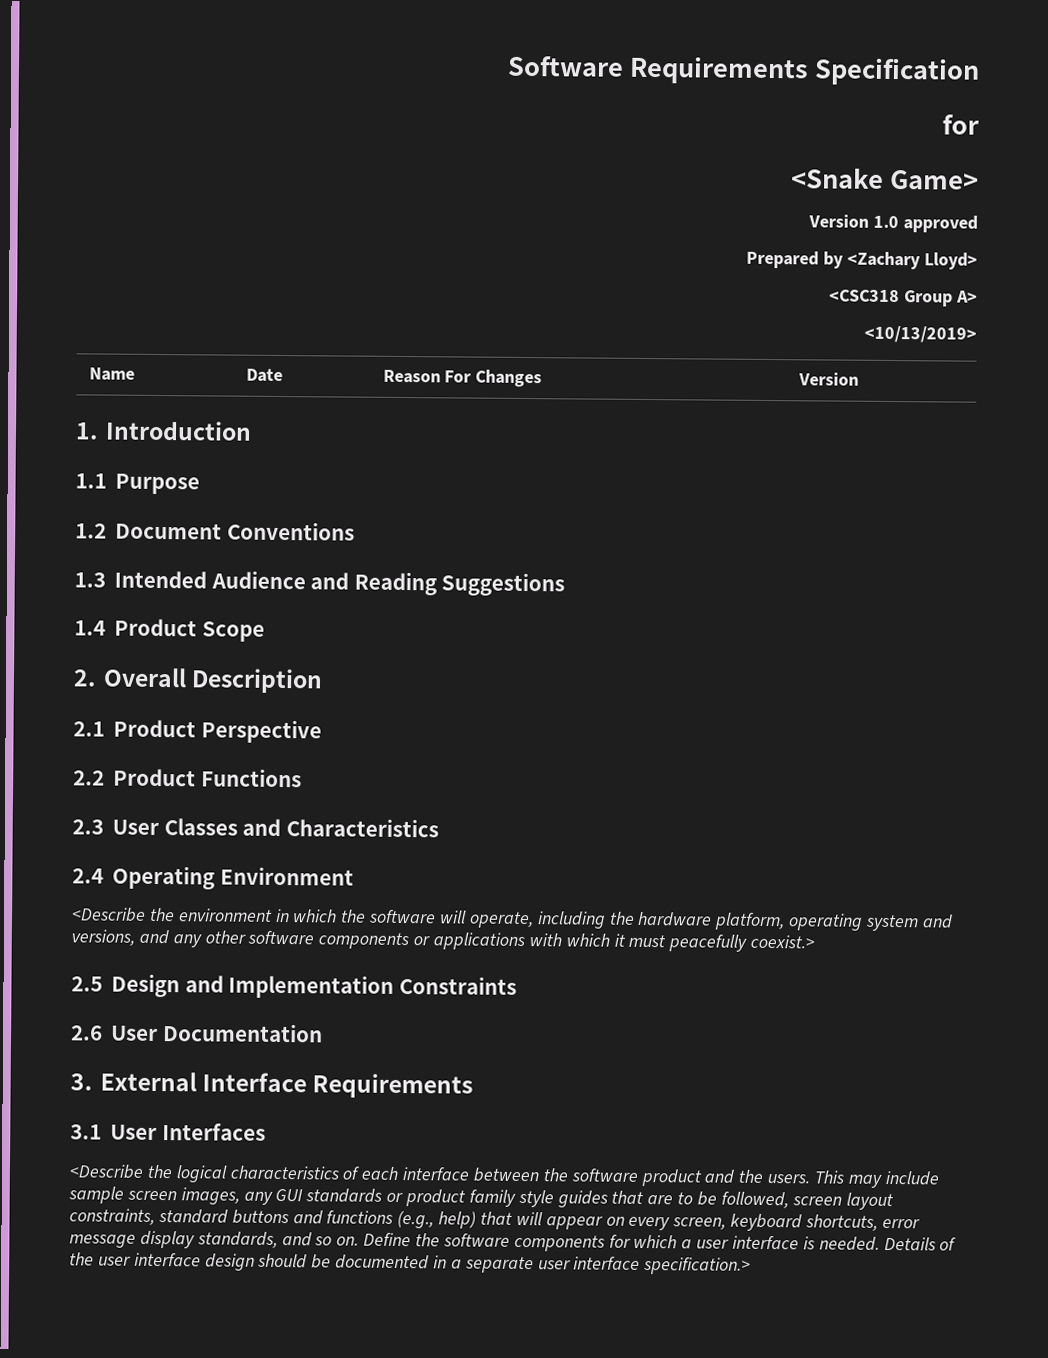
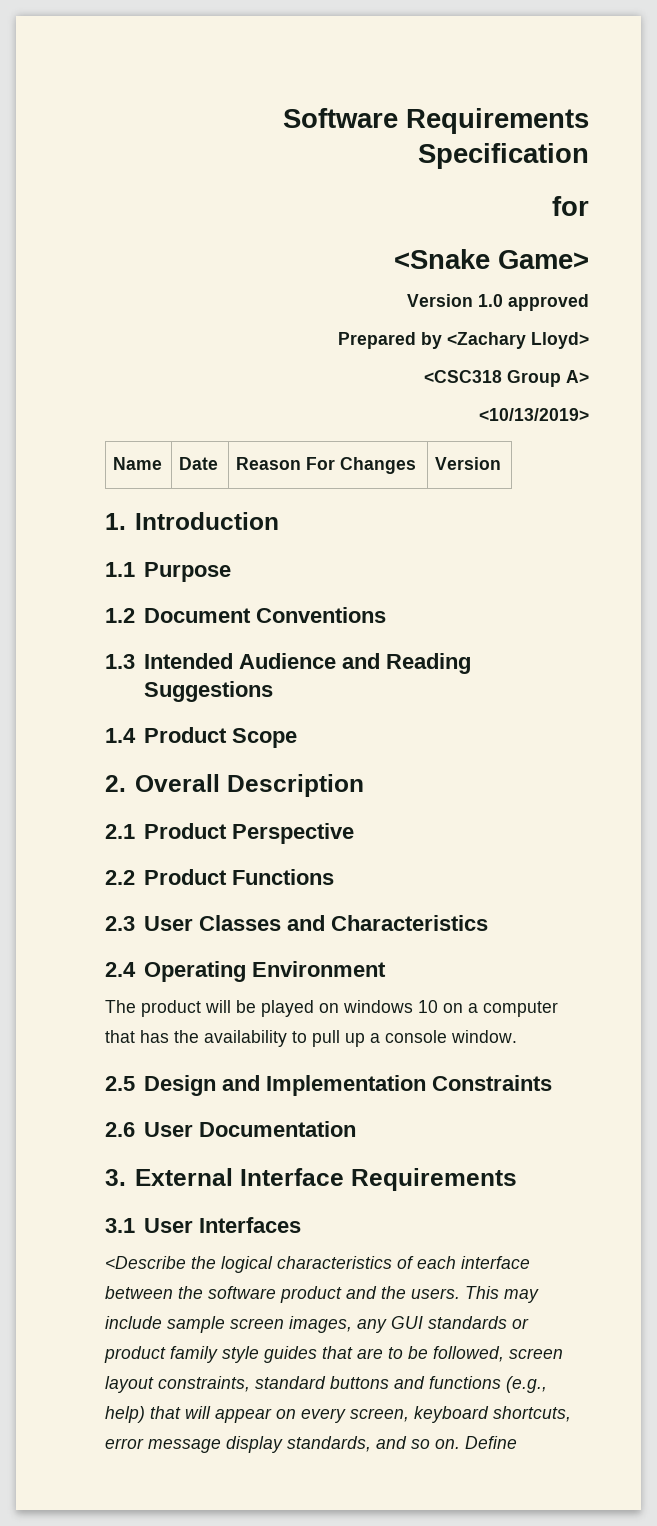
[71,907,953,932] [71,929,816,952] <Describe the environment in which the software will operate, including the hardware platform, operating system and versions, and any other software components or applications with which it must peacefully coexist.> -> [105,1000,558,1017] [105,1030,517,1047] The product will be played on windows 10 on a computer that has the availability to pull up a console window.
[415,1233,958,1252] [69,1252,752,1275] the software components for which a user interface is needed. Details of the user interface design should be documented in a separate user interface specification.> -> (517, 1442) none

